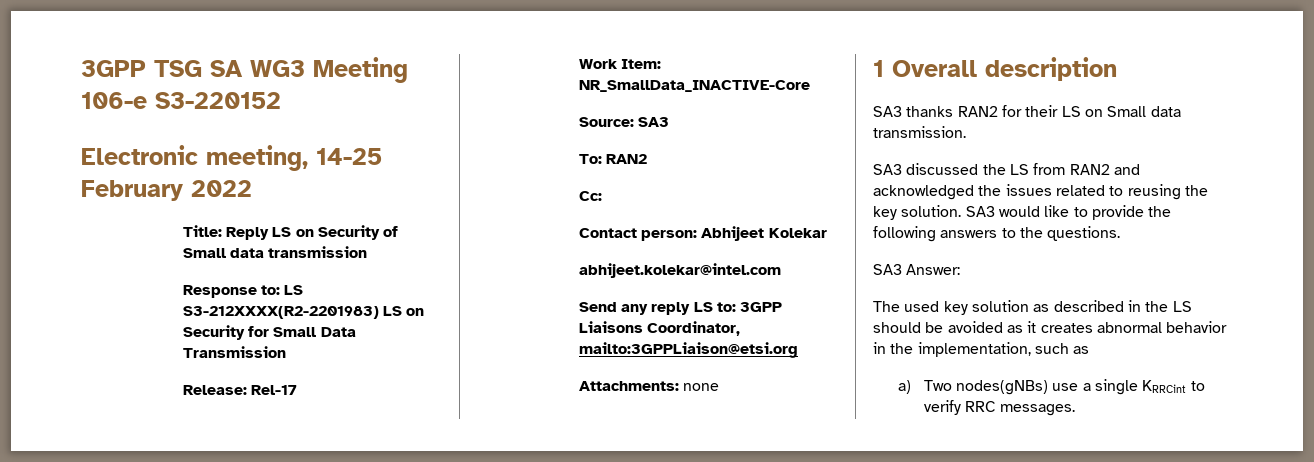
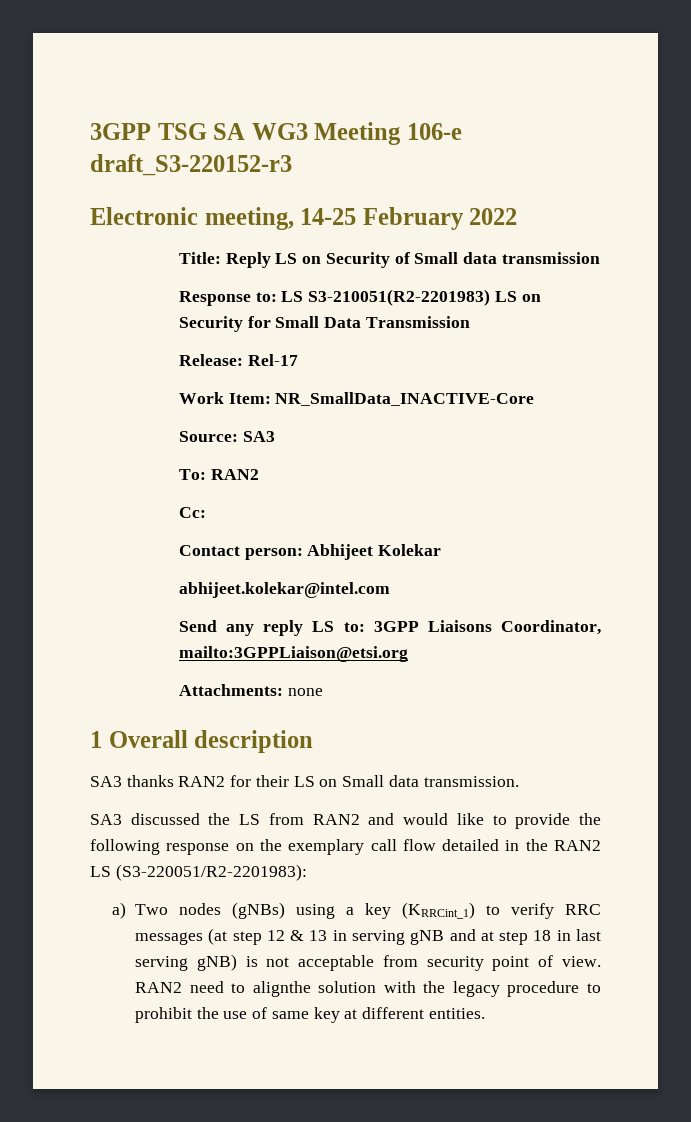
[155,92,281,109] S3-220152 -> [90,154,292,176] draft_S3-220152-r3
[182,306,379,319] S3-212XXXX(R2-2201983) -> [308,289,491,306] S3-210051(R2-2201983)
[873,184,1208,200] [873,205,995,220] acknowledged the issues related to reusing the key solution. SA3 -> (395, 819) none
[940,226,1121,241] [873,264,961,275] [873,300,1192,315] [873,321,1228,333] [873,342,1090,357] [898,379,1205,395] [923,400,1076,416] answers to the questions. // SA3 Answer: // The used key solution as described in the LS should be avoided as it creates abnormal behavior in the implementation, such as // a) Two nodes(gNBs) use a single KRRCint to verify RRC messages. -> [166,839,602,855] [90,864,307,881] [112,902,601,919] [134,928,601,945] [134,954,601,971] [134,981,601,997] [134,1007,485,1023] response on the exemplary call flow detailed in the RAN2 LS (S3-220051/R2-2201983): // a) Two nodes (gNBs) using a key (KRRCint_1) to verify RRC messages (at step 12 & 13 in serving gNB and at step 18 in last serving gNB) is not acceptable from security point of view. RAN2 need to alignthe solution with the legacy procedure to prohibit the use of same key at different entities.

